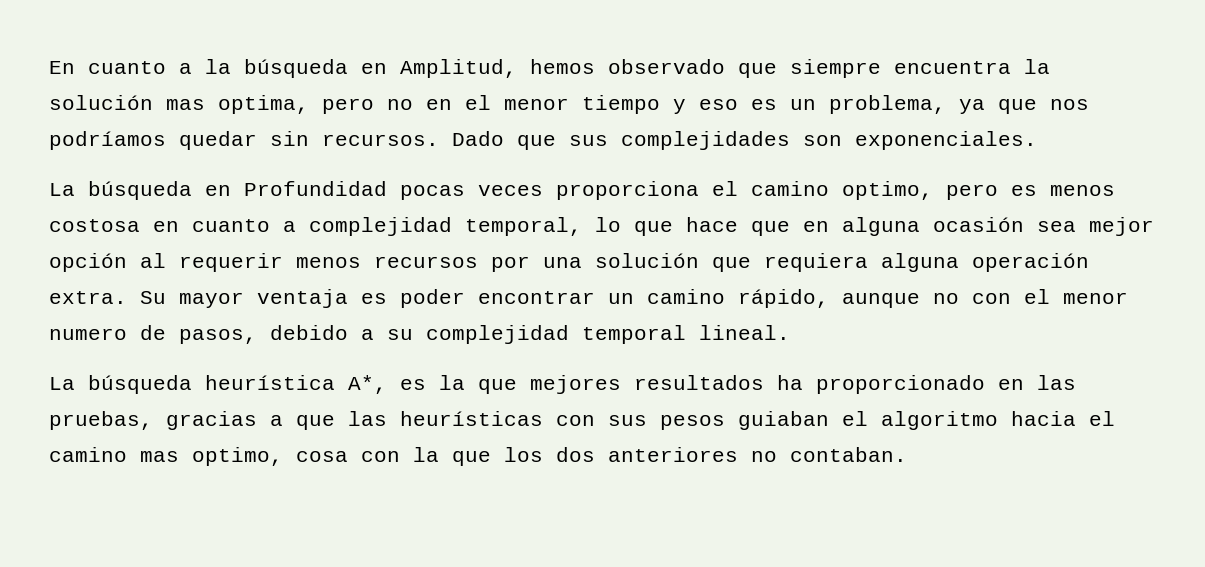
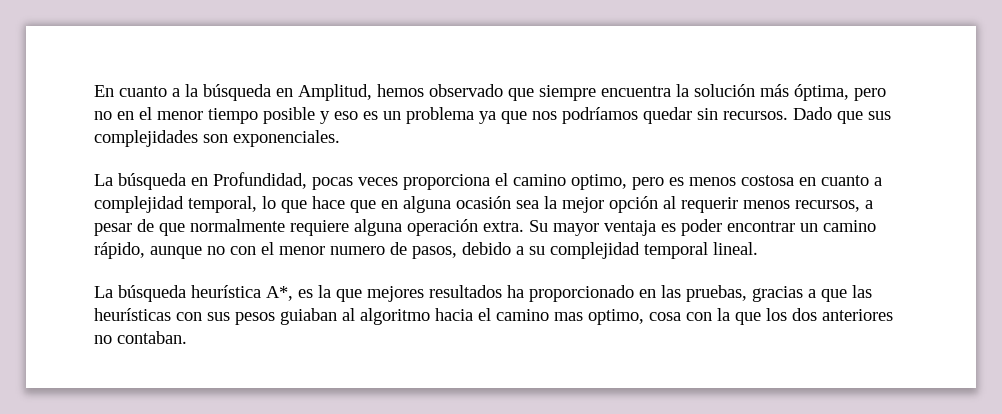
[166,95,309,114] mas optima, -> [760,84,849,101] más óptima,
(660, 104) none -> [263,107,315,124] posible
[829,95,946,114] problema, -> [406,107,474,124] problema
[244,181,387,196] Profundidad -> [213,172,307,189] Profundidad,
(1076, 226) none -> [544,196,557,209] la
[374,253,868,272] recursos por una solución que requiera -> [795,200,873,212] [94,219,349,236] recursos, a pesar de que normalmente requiere
[842,411,868,426] el -> [342,308,355,321] al

